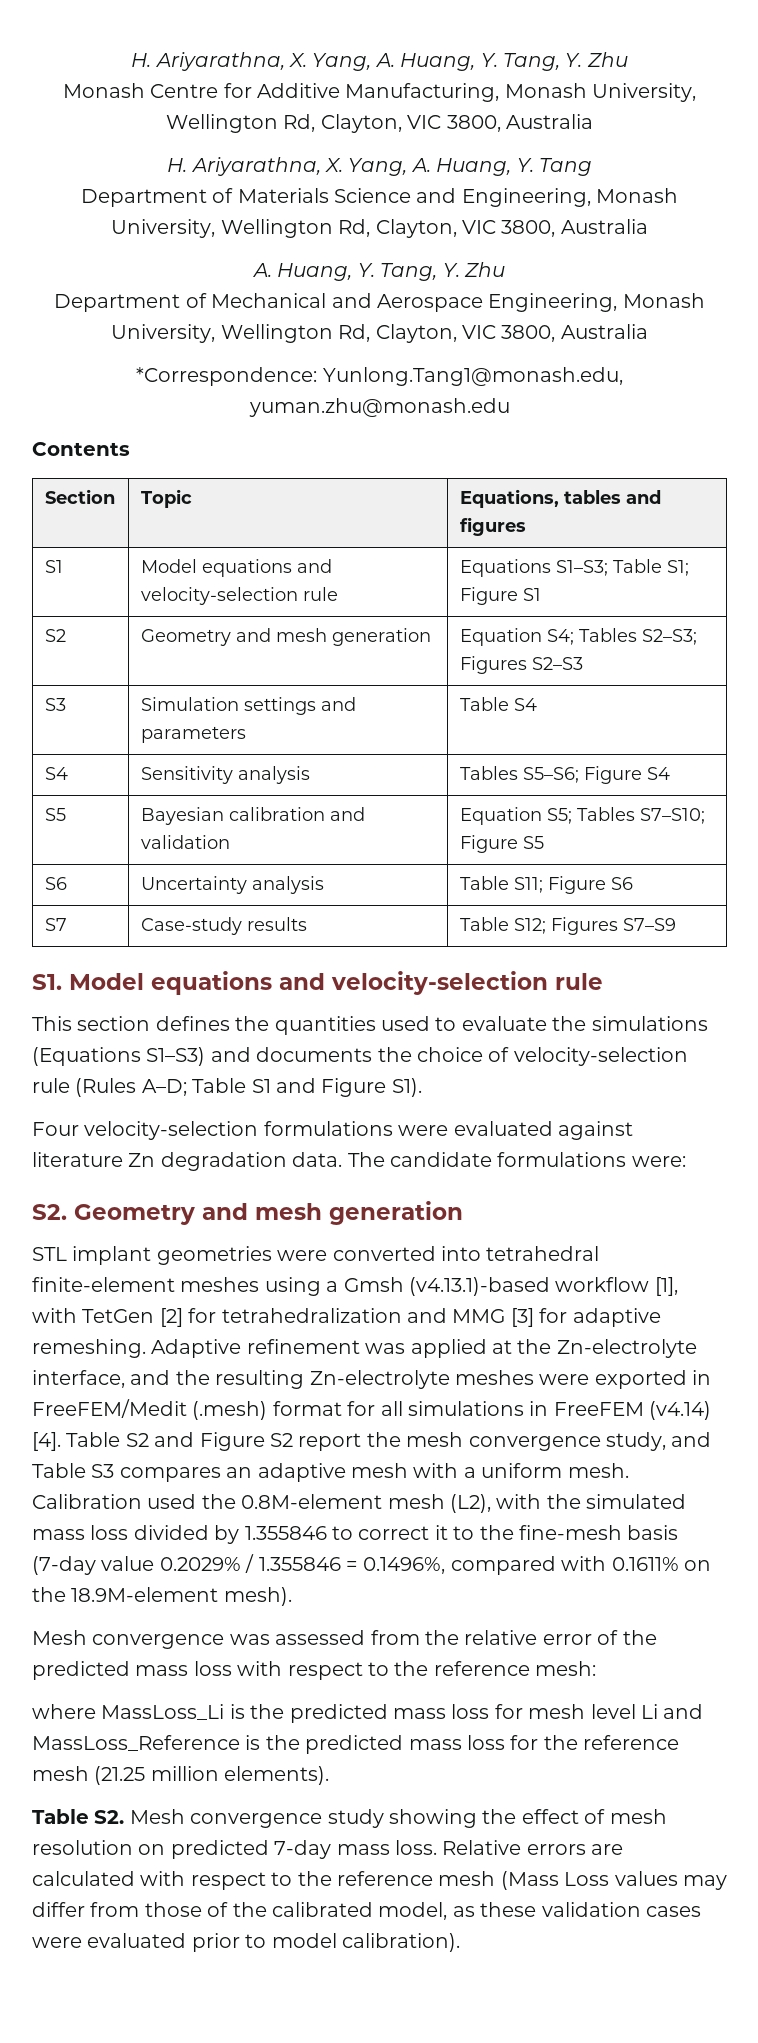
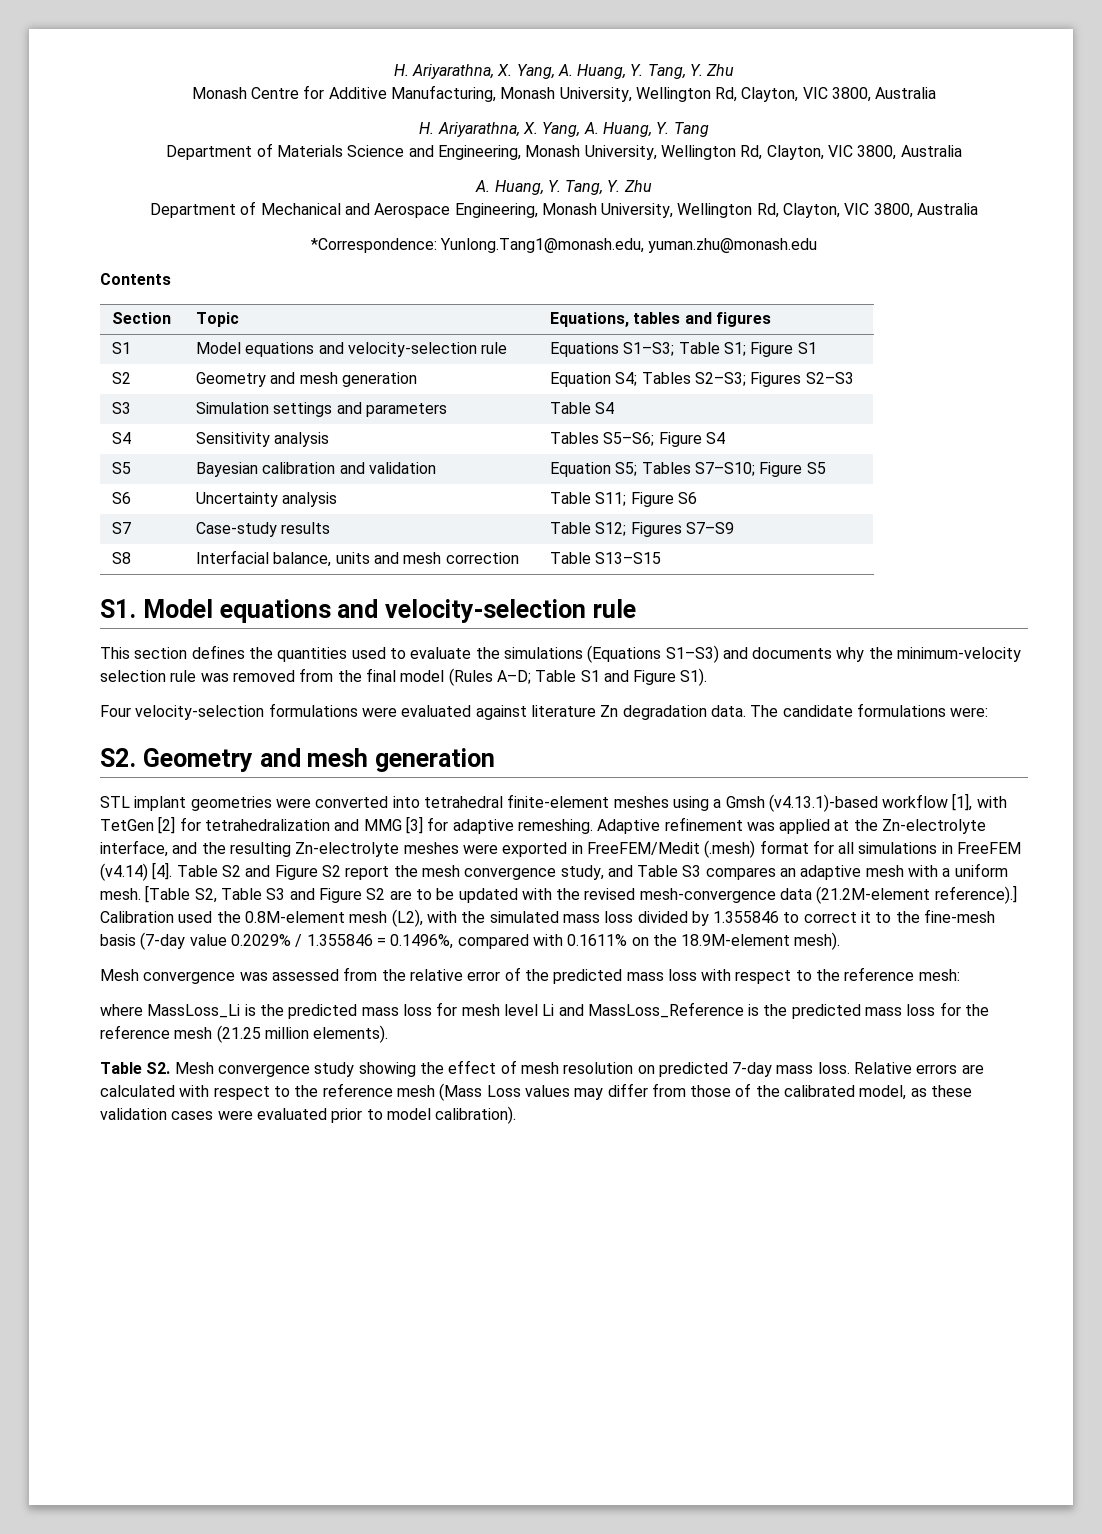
(676, 924) none -> [112,552,132,564] [196,550,519,567] [550,552,662,564] // S8 | Interfacial balance, units and mesh correction | Table S13–S15
[377,1047,688,1066] [32,1078,70,1093] the choice of velocity-selection rule -> [836,647,1022,662] [100,668,445,682] why the minimum-velocity selection rule was removed from the final model
(629, 1470) none -> [145,885,1017,904] [Table S2, Table S3 and Figure S2 are to be updated with the revised mesh-convergence data (21.2M-element reference).]

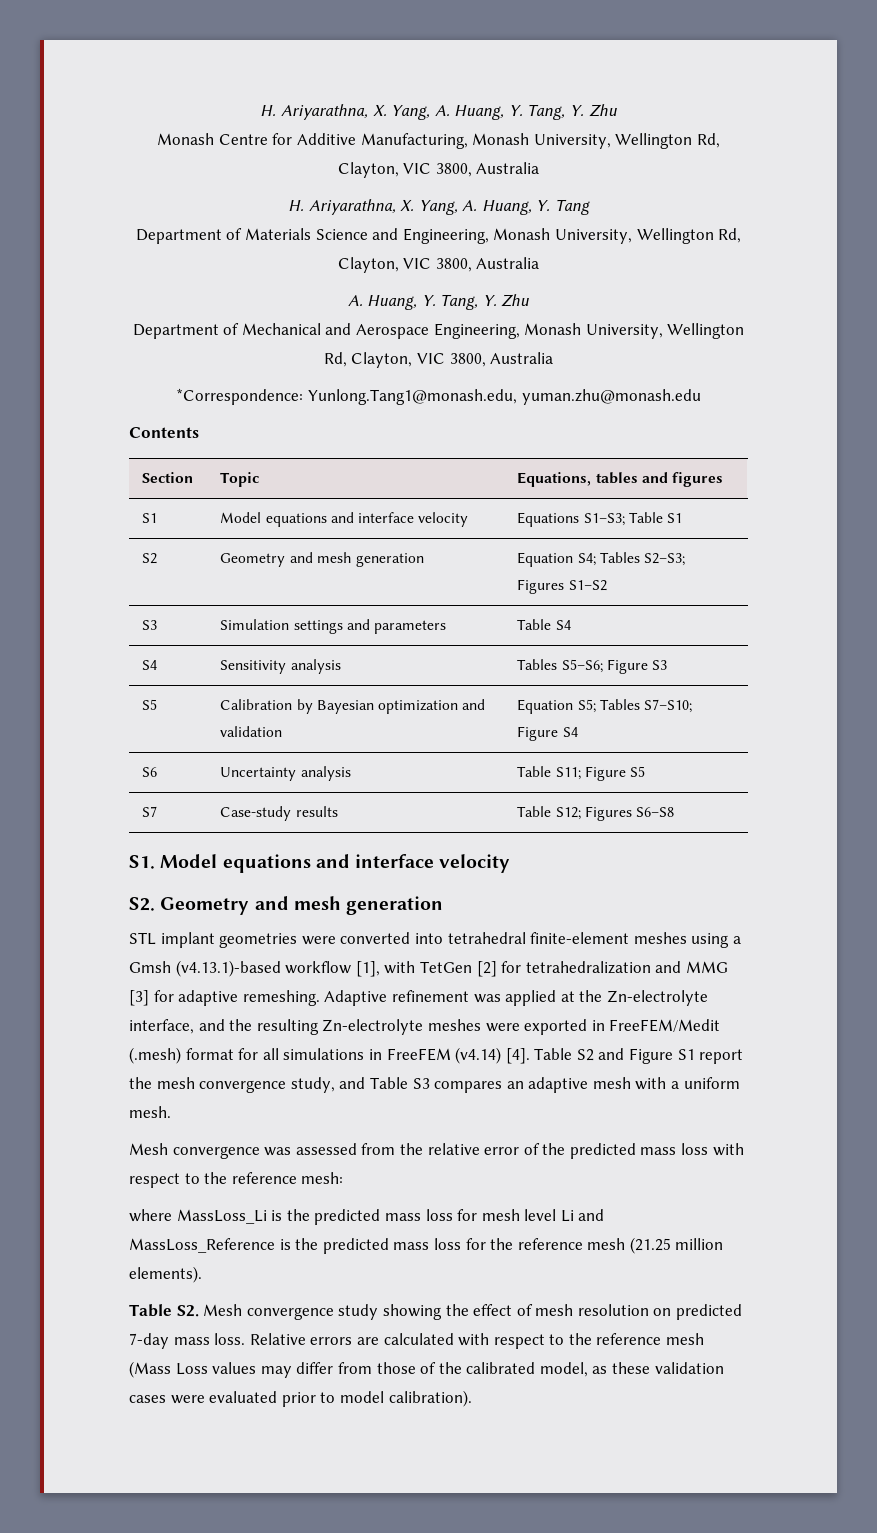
[348,342,508,357] velocity-selection rule -> [358,512,469,527] interface velocity
[724,342,794,357] S1; Figure -> (663, 517) none
[805,372,854,384] S2–S3 -> [568,580,607,591] S1–S2
[706,432,726,444] S4 -> [652,660,668,670] S3
[196,462,336,477] Bayesian calibration -> [220,699,459,714] Calibration by Bayesian optimization
[806,462,826,474] S5 -> [562,727,578,737] S4
[678,492,698,504] S6 -> [630,766,646,777] S5
[686,522,735,534] [112,552,132,564] [196,550,519,567] [550,552,662,564] [100,599,636,623] [100,645,1022,663] [100,668,708,686] [100,703,989,720] S7–S9 // S8 | Interfacial balance, units and mesh correction | Table S13–S15 // S1. Model equations and velocity-selection rule // This section defines the quantities used to evaluate the simulations (Equations S1–S3) and documents why the minimum-velocity selection rule was removed from the final model (Rules A–D; Table S1 and Figure S1). // Four velocity-selection formulations were evaluated against literature Zn degradation data. The candidate formulations were: -> [636,807,675,817] [129,854,511,873] S6–S8 // S1. Model equations and interface velocity
[321,865,341,877] S2 -> [677,1049,695,1060] S1
[145,885,1017,904] [100,909,996,927] [100,932,841,950] [Table S2, Table S3 and Figure S2 are to be updated with the revised mesh-convergence data (21.2M-element reference).] Calibration used the 0.8M-element mesh (L2), with the simulated mass loss divided by 1.355846 to correct it to the fine-mesh basis (7-day value 0.2029% / 1.355846 = 0.1496%, compared with 0.1611% on the 18.9M-element mesh). -> (171, 1112) none

